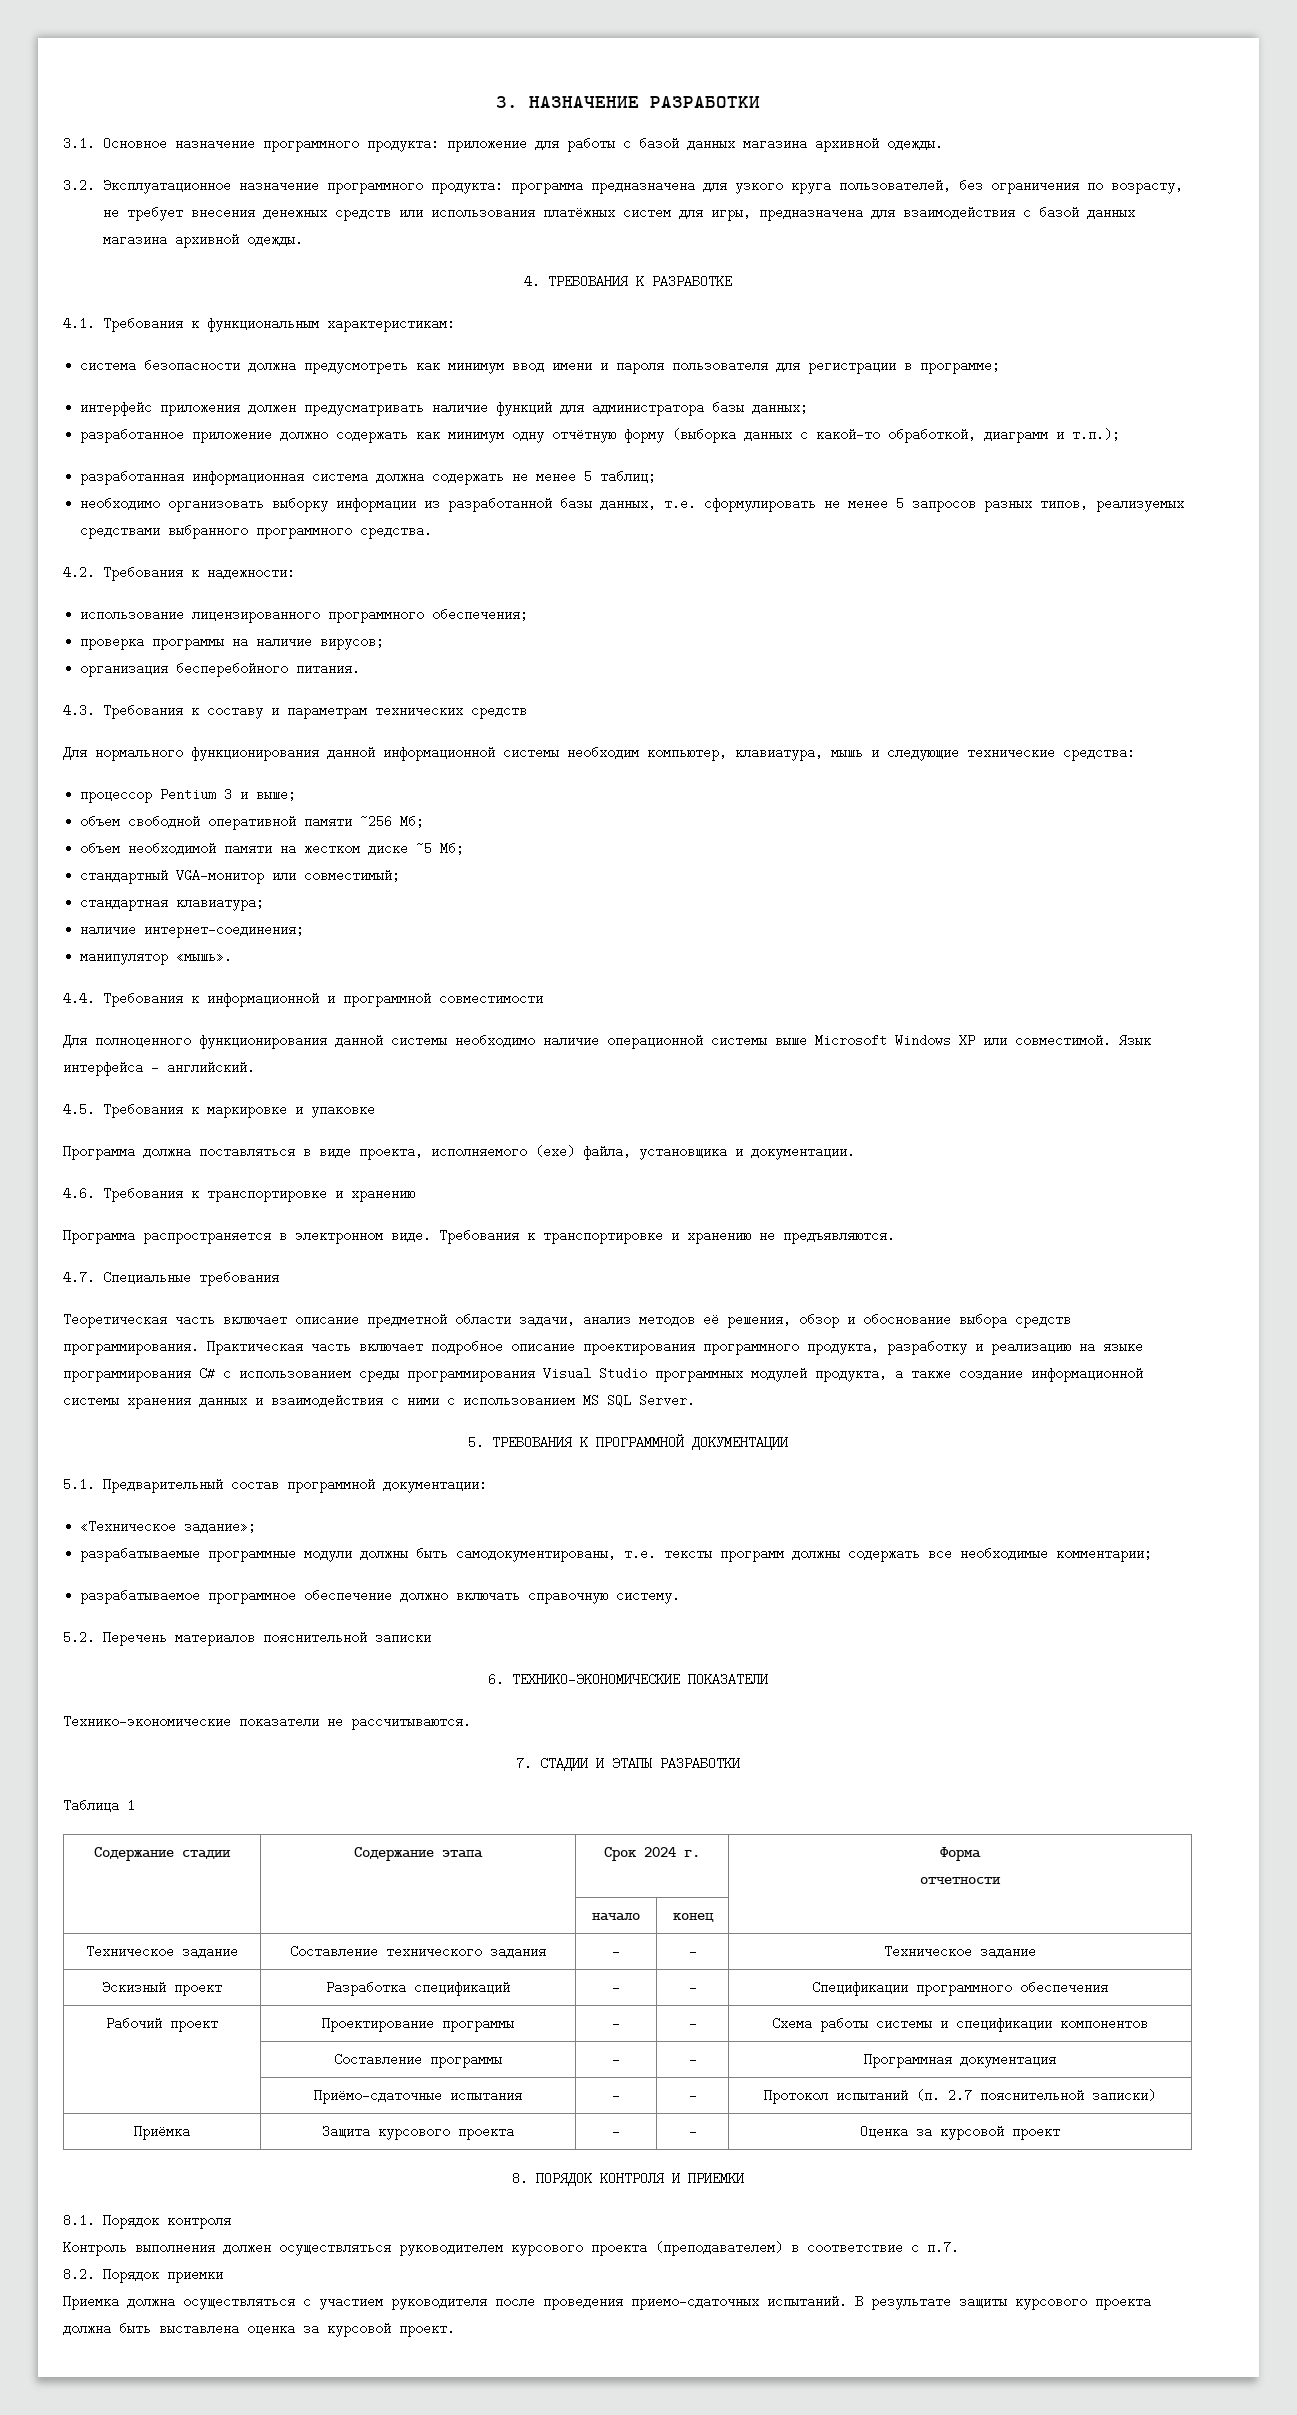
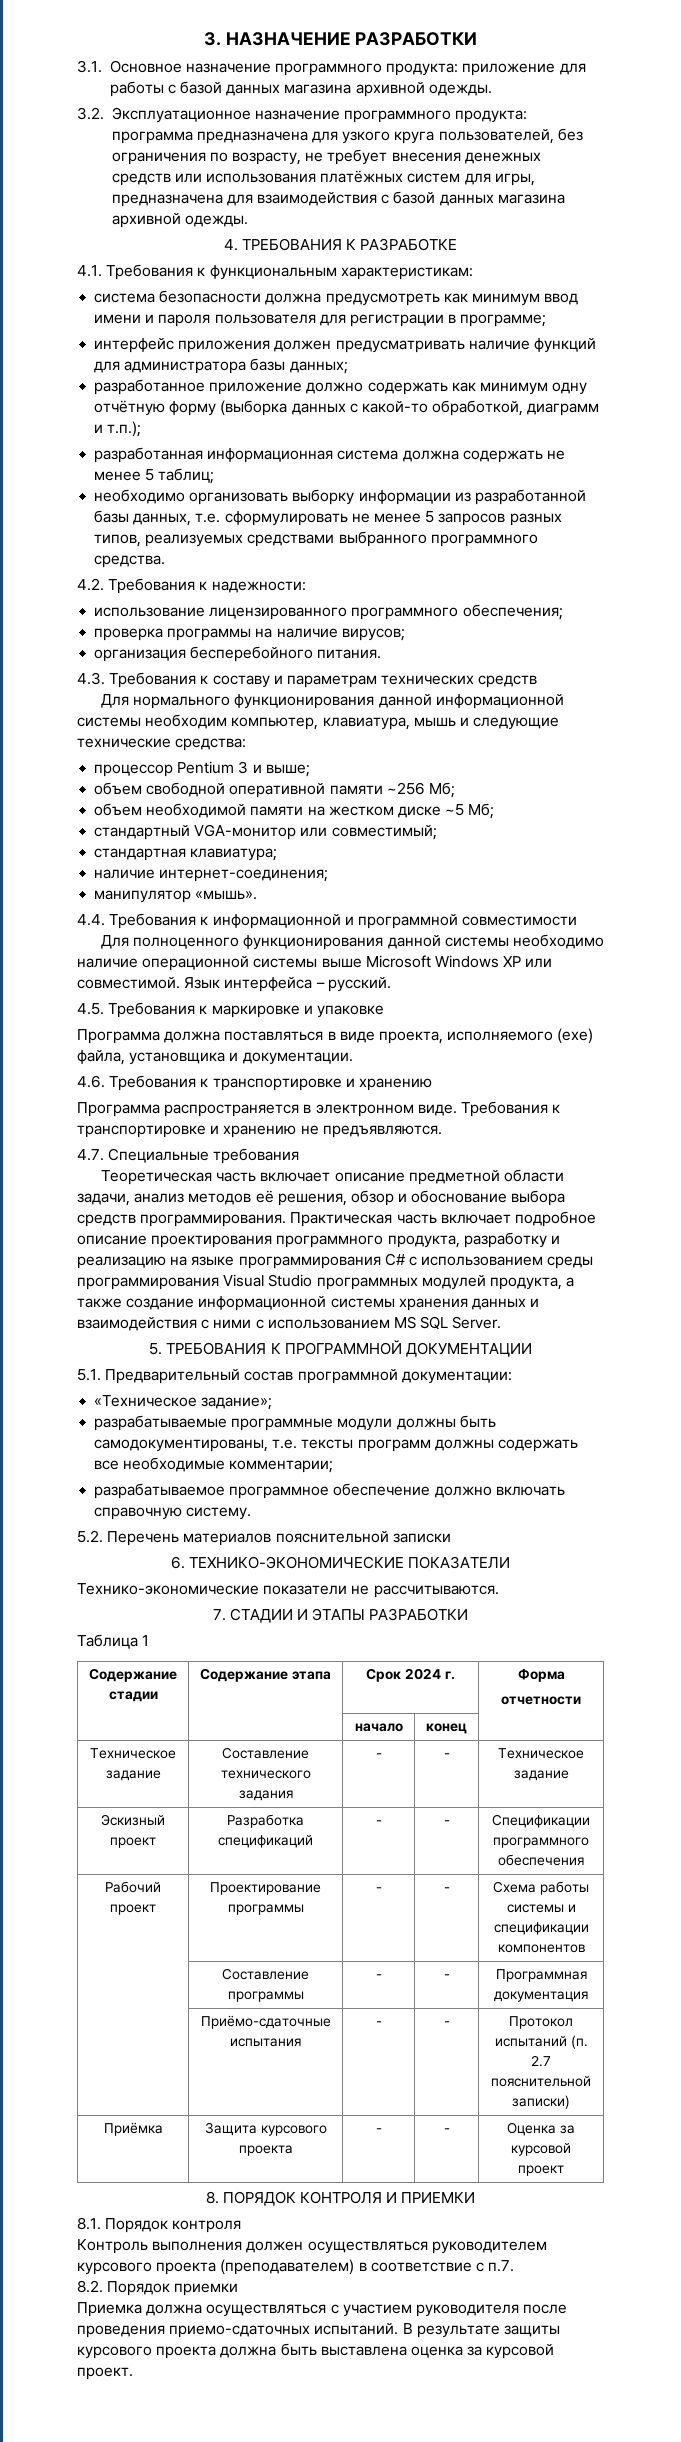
[167,1059,255,1075] английский. -> [327,977,391,992] русский.

